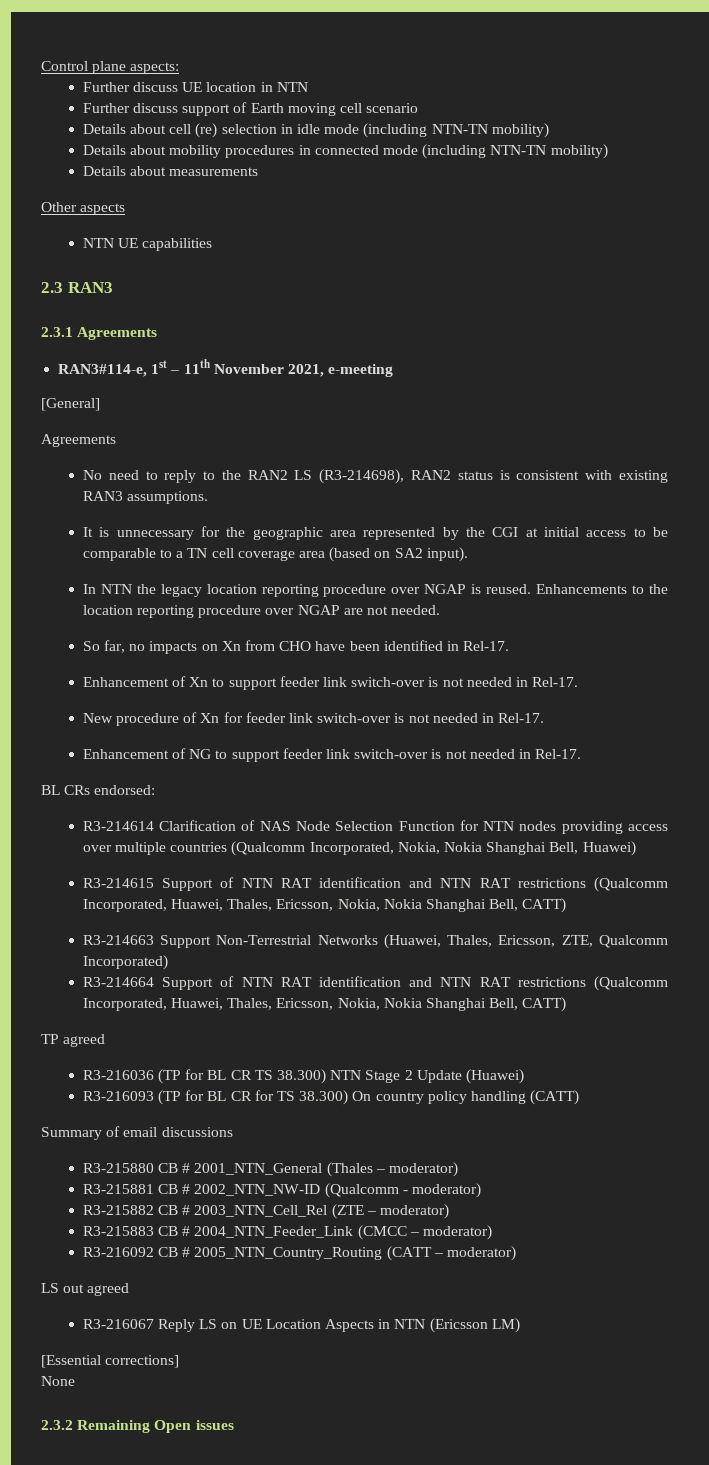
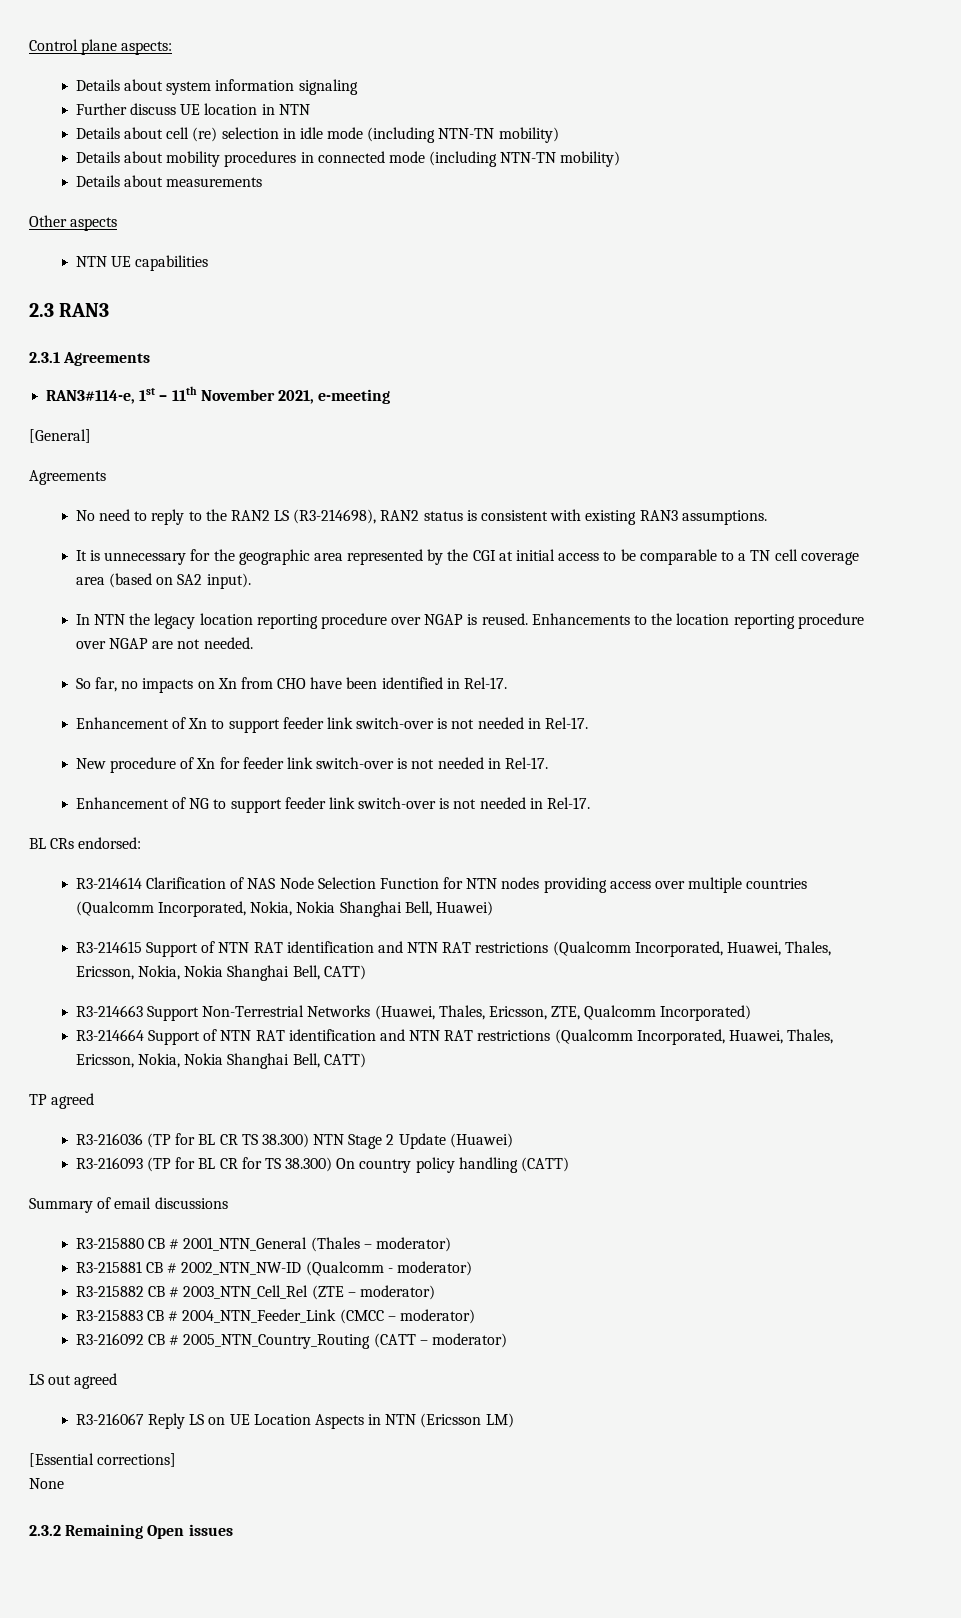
(180, 68) none -> [75,79,358,95] // Details about system information signaling
[82,102,419,116] // Further discuss support of Earth moving cell scenario -> (310, 109) none

